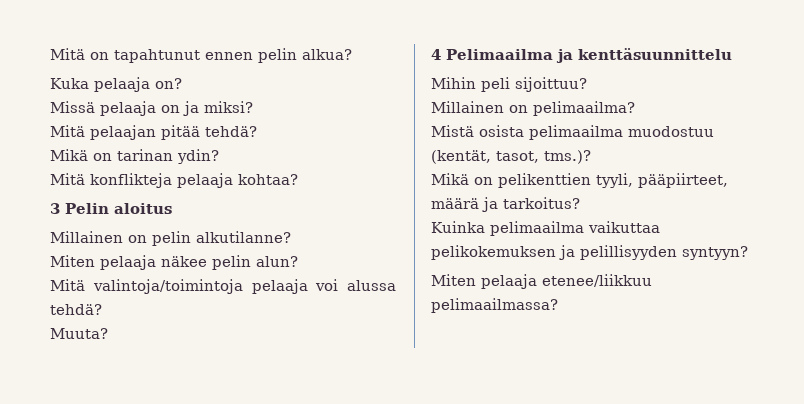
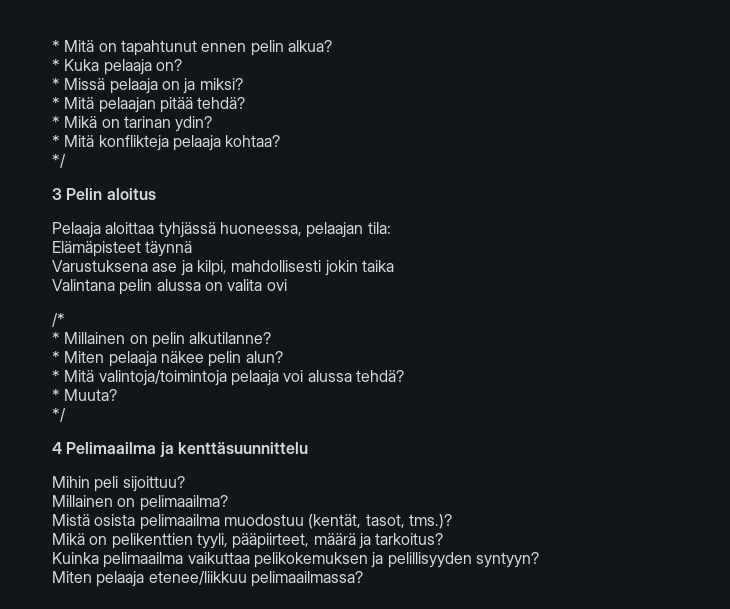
(50, 54) none -> [52,40,60,52] *
(352, 54) none -> [52,59,60,71] *
(182, 83) none -> [52,78,60,90] *
(253, 107) none -> [52,97,60,109] *
(257, 131) none -> [52,116,60,128] *
(219, 156) none -> [52,135,60,147] *
(298, 179) none -> [52,154,66,168] // */
(172, 208) none -> [52,222,391,238] [52,241,193,257] [52,260,394,276] [52,279,287,295] [52,313,65,327] [52,332,60,344] Pelaaja aloittaa tyhjässä huoneessa, pelaajan tila: // Elämäpisteet täynnä // Varustuksena ase ja kilpi, mahdollisesti jokin taika // Valintana pelin alussa on valita ovi // /* // *
(291, 237) none -> [52,351,60,363] *
(298, 261) none -> [52,370,60,382] *
(102, 309) none -> [52,389,60,401] *
(108, 333) none -> [52,408,66,422] // */

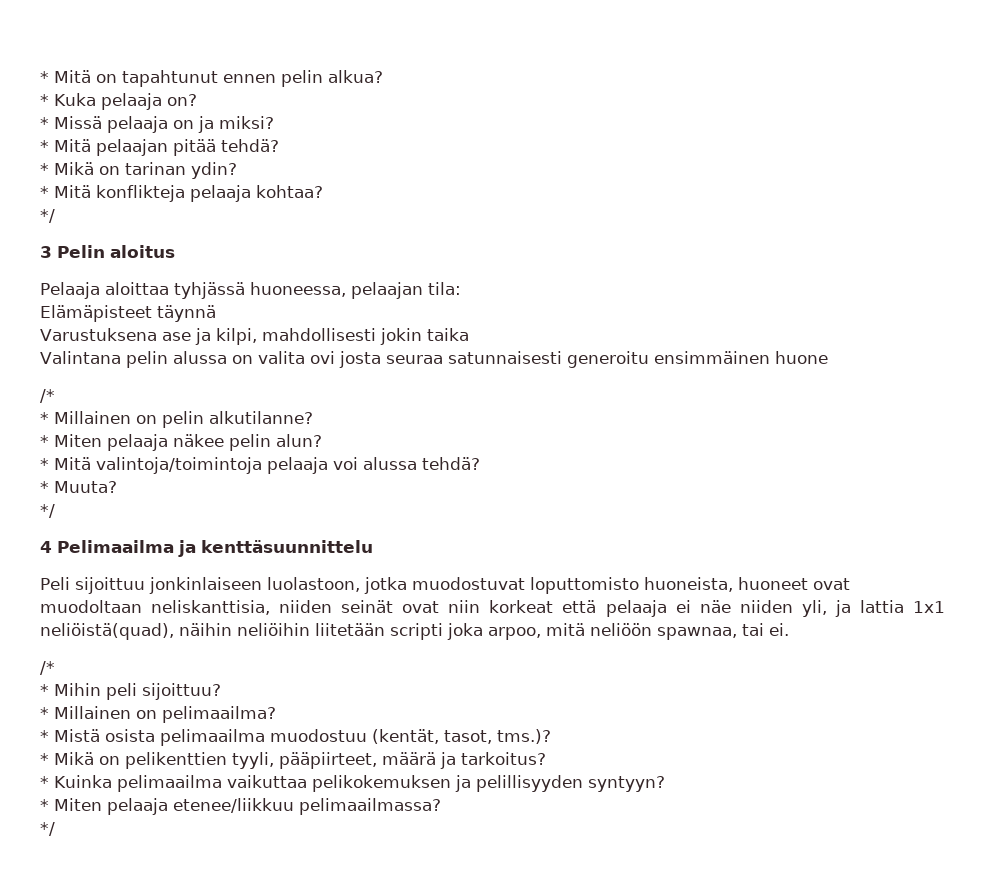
(287, 285) none -> [338,351,828,368] josta seuraa satunnaisesti generoitu ensimmäinen huone
(308, 448) none -> [40,577,850,594] [40,600,946,617] [40,623,789,640] [40,661,55,675] [40,684,49,696] Peli sijoittuu jonkinlaiseen luolastoon, jotka muodostuvat loputtomisto huoneista, huoneet ovat muodoltaan neliskanttisia, niiden seinät ovat niin korkeat että pelaaja ei näe niiden yli, ja lattia 1x1 neliöistä(quad), näihin neliöihin liitetään scripti joka arpoo, mitä neliöön spawnaa, tai ei. // /* // *
(185, 484) none -> [40,707,49,719] *
(228, 503) none -> [40,730,49,742] *
(452, 521) none -> [40,753,49,765] *
(444, 539) none -> [40,776,49,788] *
(539, 560) none -> [40,799,49,811] *
(363, 579) none -> [40,822,55,836] // */

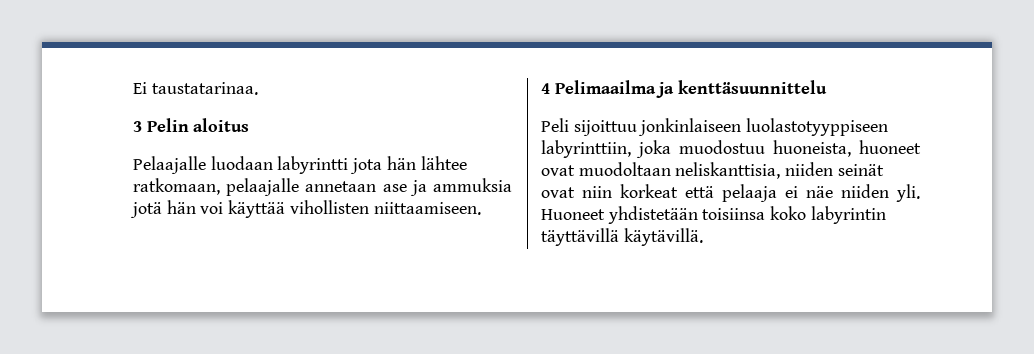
[40,70,383,87] [40,93,197,110] [40,116,274,133] [40,139,279,156] [40,162,237,179] [40,185,323,202] [40,209,55,223] [40,245,175,258] [40,282,461,299] [40,305,216,322] [40,328,469,345] [40,351,828,368] [40,389,55,403] [40,411,313,428] [40,434,322,451] [40,457,480,474] [40,481,117,493] [40,504,55,518] * Mitä on tapahtunut ennen pelin alkua? // * Kuka pelaaja on? // * Missä pelaaja on ja miksi? // * Mitä pelaajan pitää tehdä? // * Mikä on tarinan ydin? // * Mitä konflikteja pelaaja kohtaa? // */ // 3 Pelin aloitus // Pelaaja aloittaa tyhjässä huoneessa, pelaajan tila: // Elämäpisteet täynnä // Varustuksena ase ja kilpi, mahdollisesti jokin taika // Valintana pelin alussa on valita ovi josta seuraa satunnaisesti generoitu ensimmäinen huone // /* // * Millainen on pelin alkutilanne? // * Miten pelaaja näkee pelin alun? // * Mitä valintoja/toimintoja pelaaja voi alussa tehdä? // * Muuta? // */ -> [133,82,258,95] [133,118,250,132] [133,156,467,174] [133,178,512,196] [130,200,481,218] Ei taustatarinaa. // 3 Pelin aloitus // Pelaajalle luodaan labyrintti jota hän lähtee ratkomaan, pelaajalle annetaan ase ja ammuksia jotä hän voi käyttää vihollisten niittaamiseen.
[267,577,639,594] luolastoon, jotka muodostuvat loputtomisto -> [746,118,889,136] [541,140,765,158] luolastotyyppiseen labyrinttiin, joka muodostuu
[801,600,946,617] [40,623,789,640] [40,661,55,675] [40,683,221,700] [40,706,276,723] [40,729,551,746] [40,752,546,769] [40,775,665,792] [40,798,441,815] [40,822,55,836] yli, ja lattia 1x1 neliöistä(quad), näihin neliöihin liitetään scripti joka arpoo, mitä neliöön spawnaa, tai ei. // /* // * Mihin peli sijoittuu? // * Millainen on pelimaailma? // * Mistä osista pelimaailma muodostuu (kentät, tasot, tms.)? // * Mikä on pelikenttien tyyli, pääpiirteet, määrä ja tarkoitus? // * Kuinka pelimaailma vaikuttaa pelikokemuksen ja pelillisyyden syntyyn? // * Miten pelaaja etenee/liikkuu pelimaailmassa? // */ -> [896,184,920,202] [541,206,886,224] [541,228,703,246] yli. Huoneet yhdistetään toisiinsa koko labyrintin täyttävillä käytävillä.

